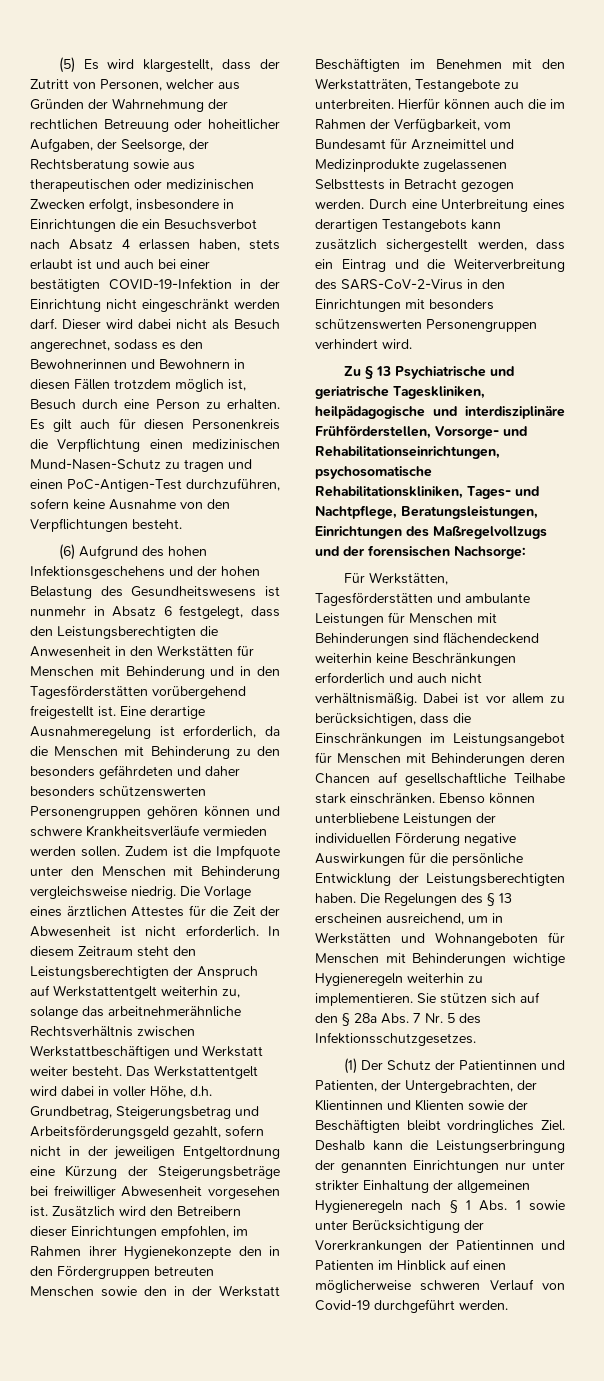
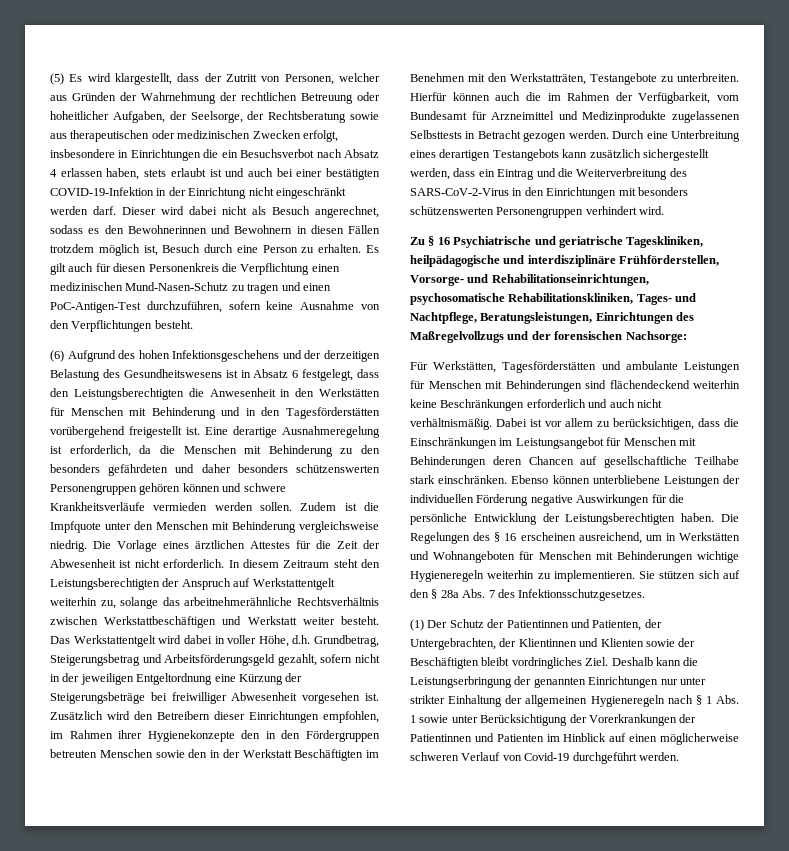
[221,566,260,576] hohen -> [324,350,380,362] derzeitigen
[30,606,86,616] nunmehr -> (238, 374) none
[375,366,391,376] 13 -> [437,237,450,245] 16
[499,893,512,903] 13 -> [504,533,517,541] 16
[425,1013,455,1023] Nr. 5 -> (495, 594) none

